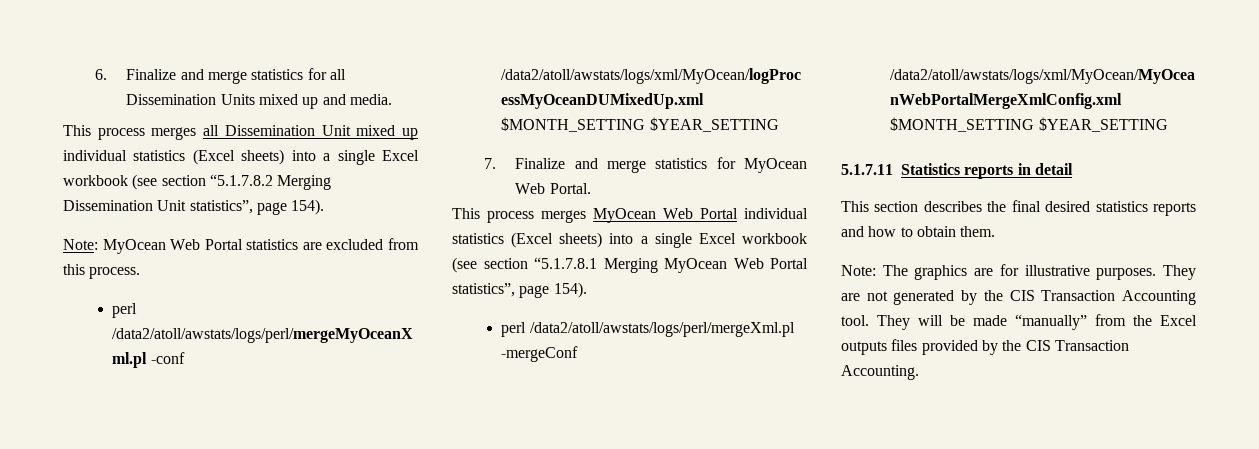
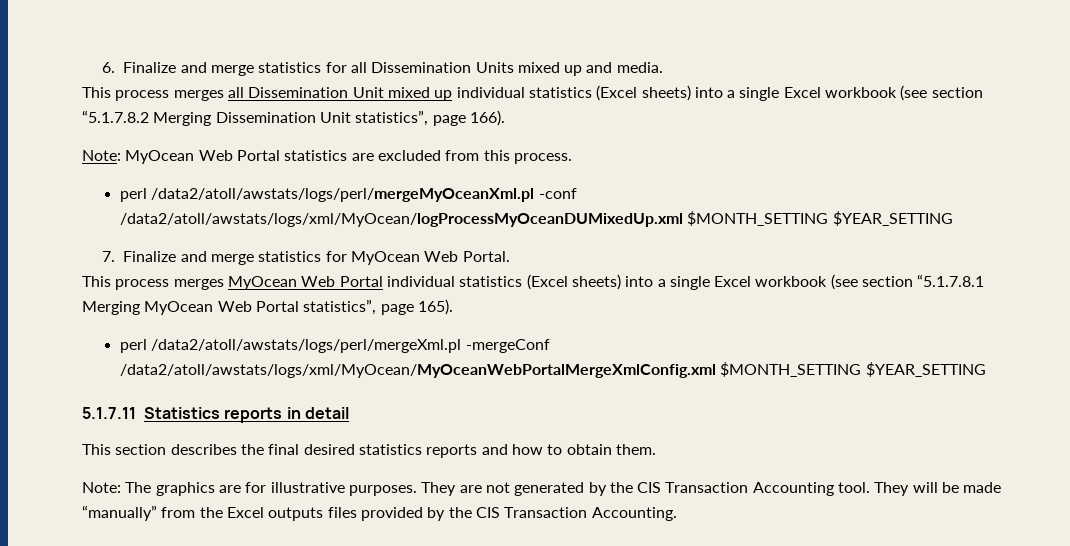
[291,199,325,215] 154). -> [469,110,505,126] 166).
[553,282,587,298] 154). -> [417,299,453,315] 165).

